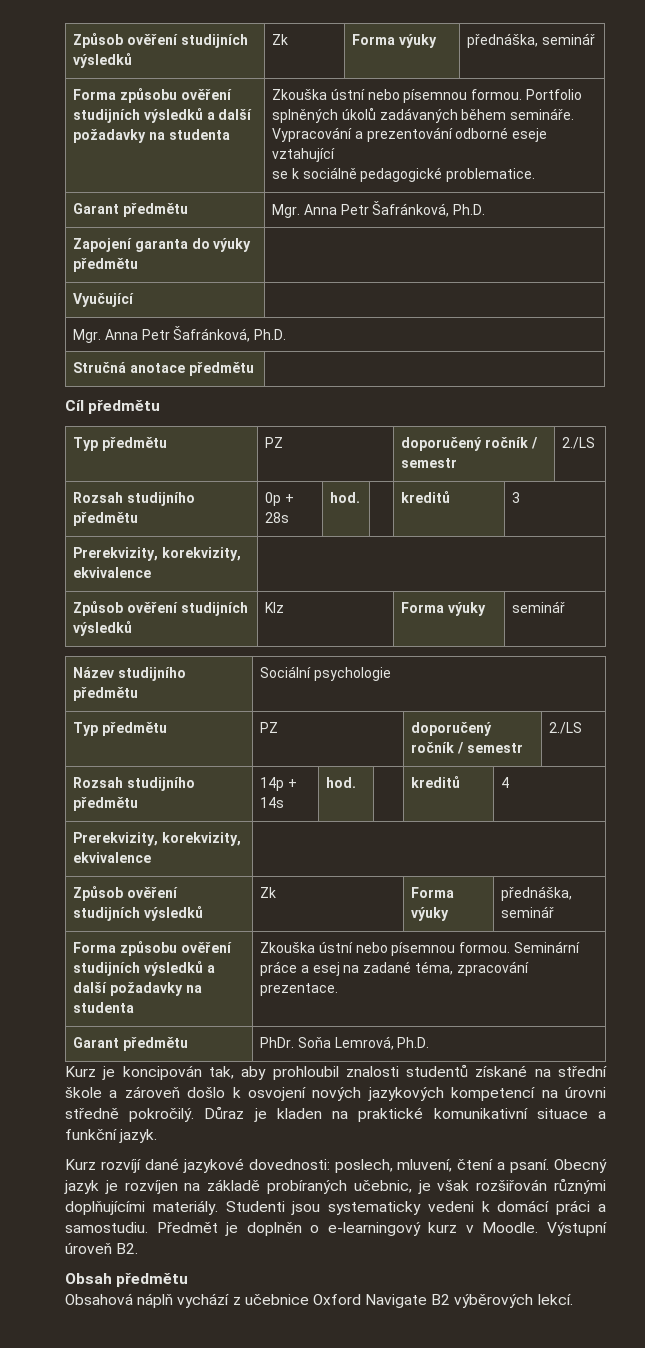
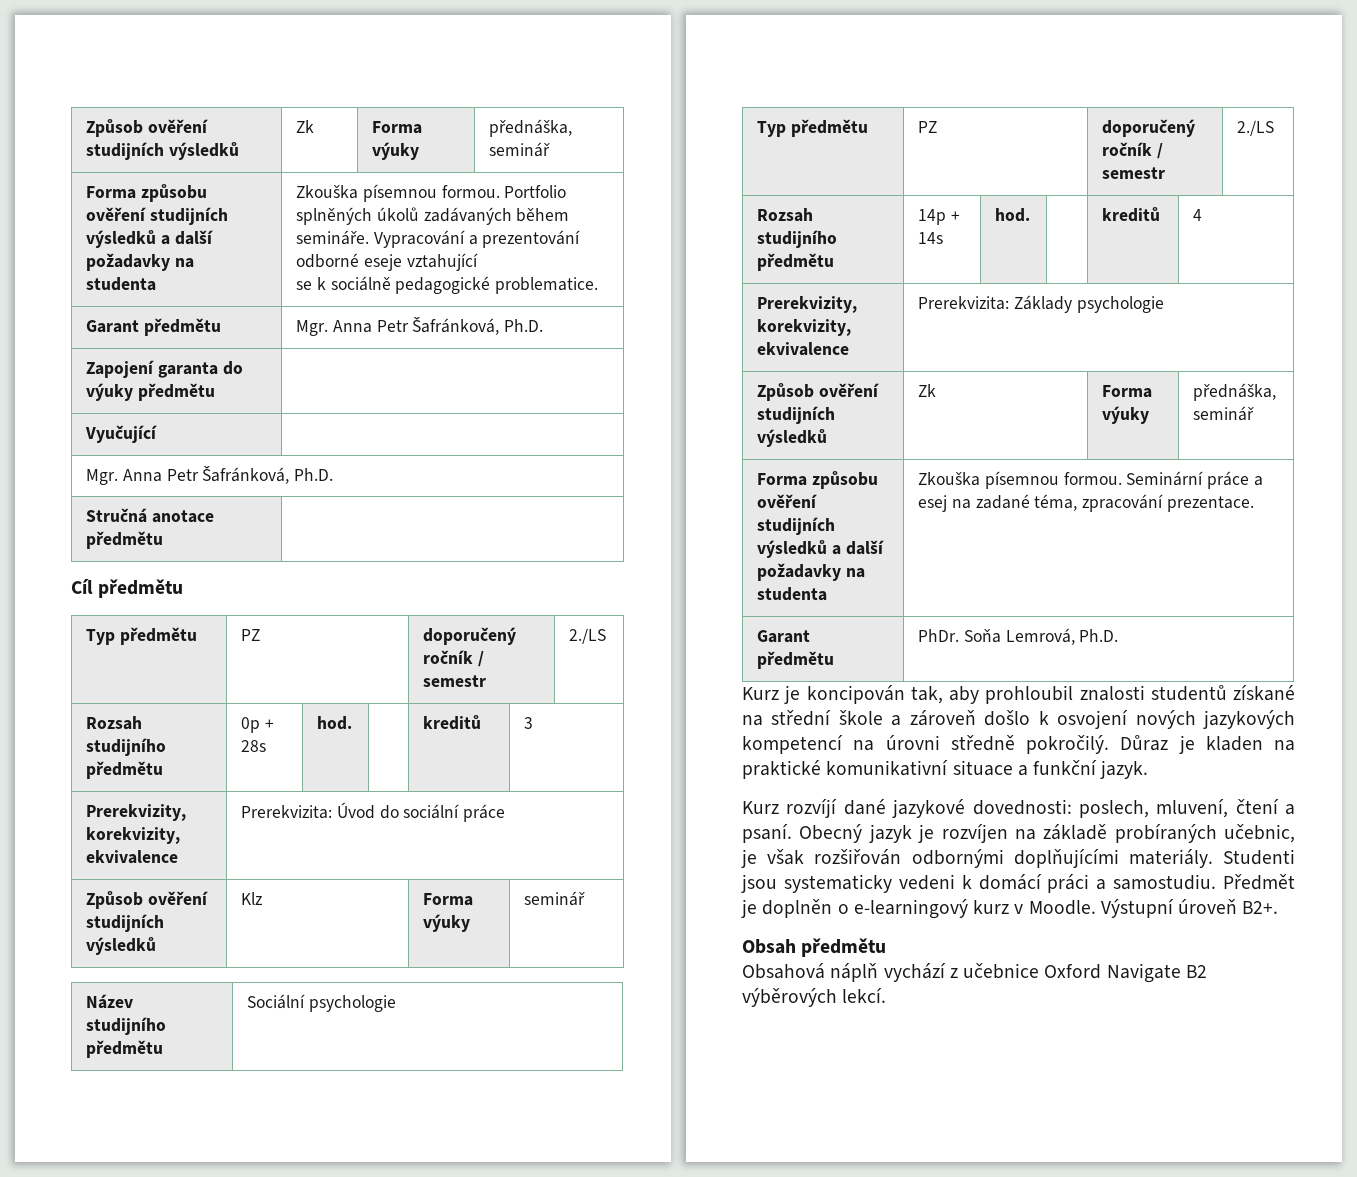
[330,89,400,100] ústní nebo -> (359, 192) none
(152, 572) none -> [241,802,506,822] Prerekvizita: Úvod do sociální práce
(152, 857) none -> [918,295,1164,313] Prerekvizita: Základy psychologie
[318,942,388,953] ústní nebo -> (981, 479) none
[554,1178,606,1194] různými -> [911,849,1004,868] odbornými
[116,1243,139,1254] B2. -> [1242,901,1279,914] B2+.

